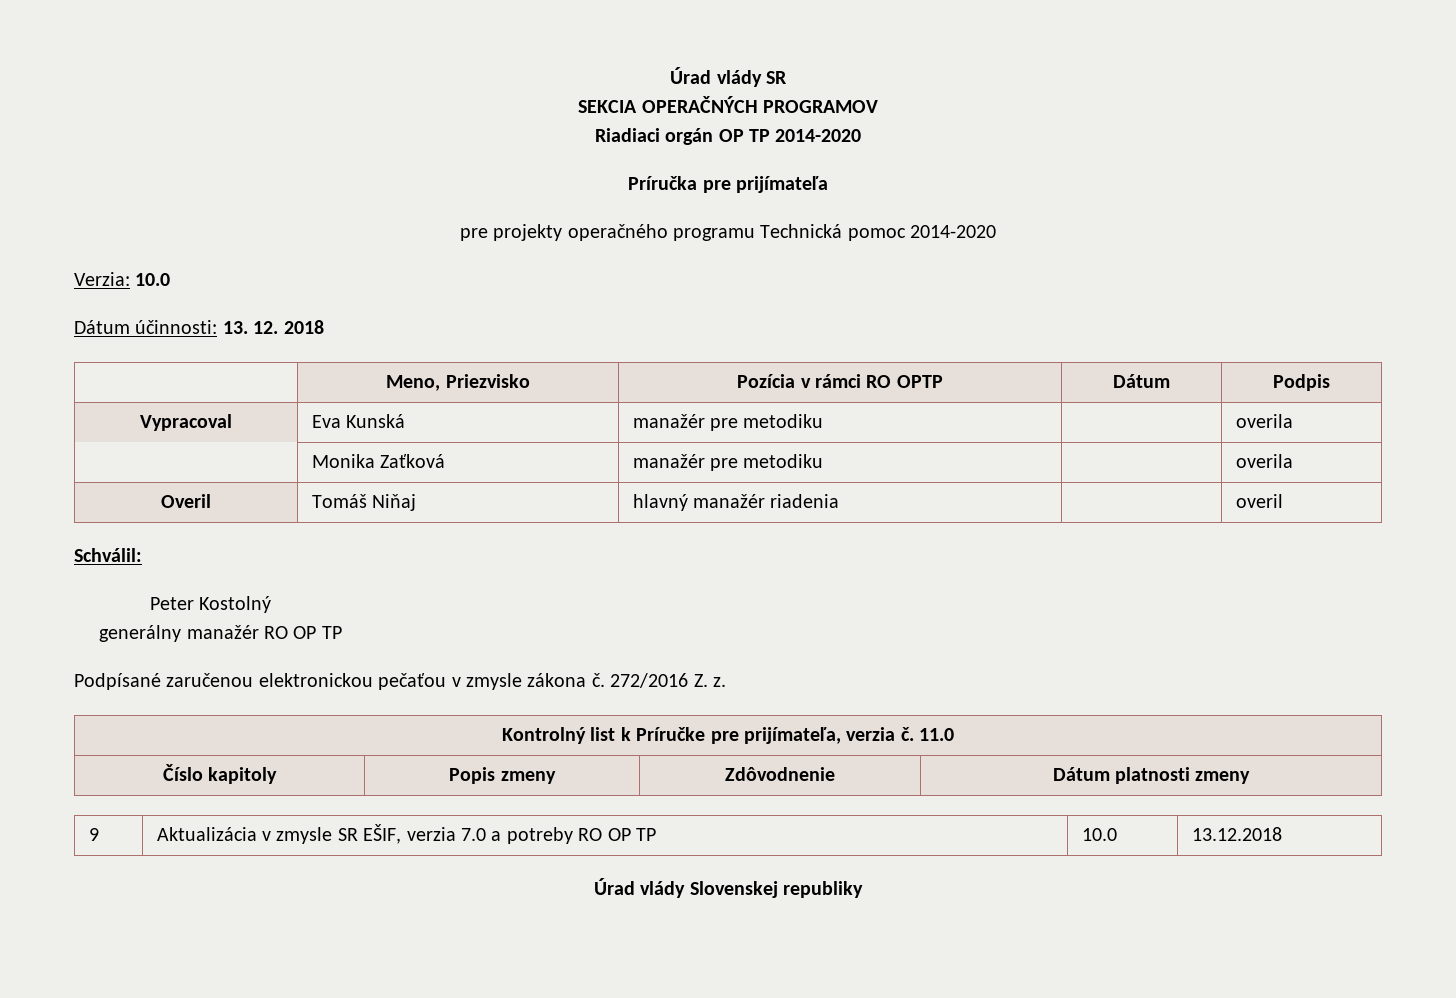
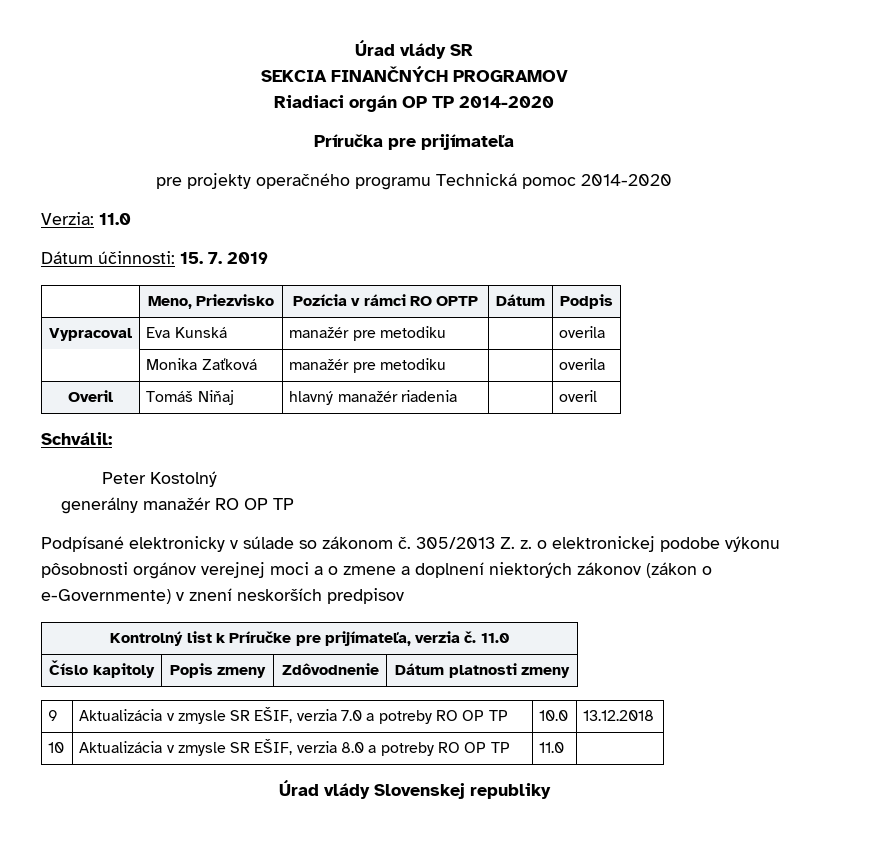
[641,96,758,113] OPERAČNÝCH -> [330,66,448,82] FINANČNÝCH
[135,273,171,286] 10.0 -> [99,213,131,225] 11.0
[222,320,324,334] 13. 12. 2018 -> [180,252,268,264] 15. 7. 2019
[166,673,726,690] zaručenou elektronickou pečaťou v zmysle zákona č. 272/2016 Z. z. -> [129,536,780,552] [41,562,712,579] [41,588,404,604] elektronicky v súlade so zákonom č. 305/2013 Z. z. o elektronickej podobe výkonu pôsobnosti orgánov verejnej moci a o zmene a doplnení niektorých zákonov (zákon o e-Governmente) v znení neskorších predpisov
(1282, 834) none -> [48,742,65,753] [79,739,510,756] [539,742,565,753] // 10 | Aktualizácia v zmysle SR EŠIF, verzia 8.0 a potreby RO OP TP | 11.0 |

